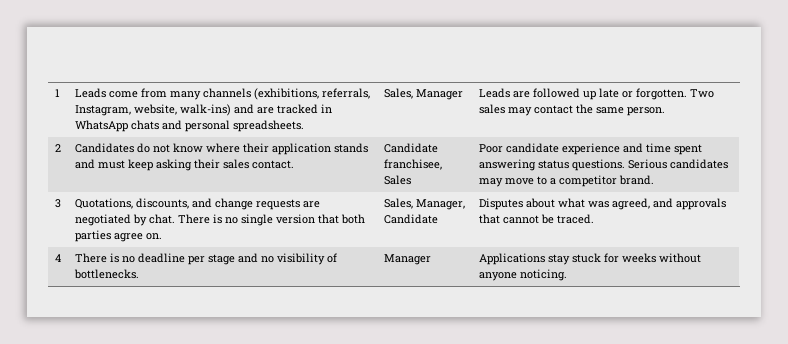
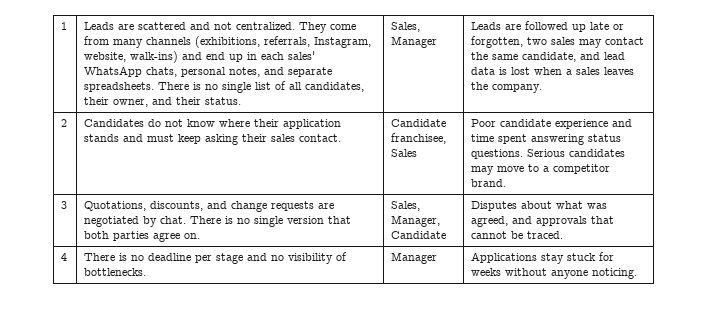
(106, 93) none -> [118,22,328,33] are scattered and not centralized. They
[256,104,332,114] [74,120,304,132] are tracked in WhatsApp chats and personal spreadsheets. -> [206,51,316,62] [84,66,333,77] [84,81,365,93] [84,97,242,107] end up in each sales' WhatsApp chats, personal notes, and separate spreadsheets. There is no single list of all candidates, their owner, and their status.
[635,88,714,100] forgotten. Two -> [471,36,548,48] forgotten, two
[626,107,665,116] person. -> [522,52,626,62] [471,67,635,75] [471,82,543,93] candidate, and lead data is lost when a sales leaves the company.

